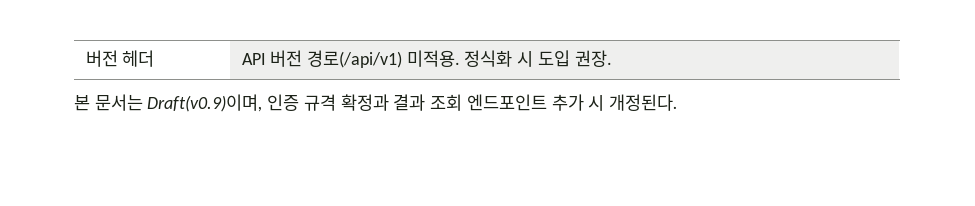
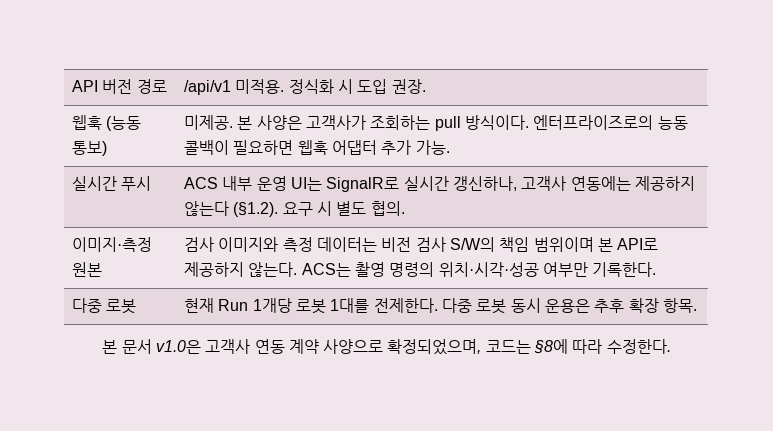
[85,50,155,67] [241,50,403,68] 버전 헤더 | API 버전 경로(/api/v1) -> [72,79,167,94] [184,80,232,95] API 버전 경로 | /api/v1
[74,94,678,112] // 본 문서는 Draft(v0.9)이며, 인증 규격 확정과 결과 조회 엔드포인트 추가 시 개정된다. -> [72,115,142,131] [72,141,108,156] [184,115,688,131] [184,140,450,155] [72,176,152,191] [184,176,695,192] [184,201,405,217] [72,237,153,252] [72,262,103,277] [184,237,659,252] [184,262,657,277] [72,298,137,314] [184,298,697,314] [102,339,671,355] // 웹훅 (능동 통보) | 미제공. 본 사양은 고객사가 조회하는 pull 방식이다. 엔터프라이즈로의 능동 콜백이 필요하면 웹훅 어댑터 추가 가능. // 실시간 푸시 | ACS 내부 운영 UI는 SignalR로 실시간 갱신하나, 고객사 연동에는 제공하지 않는다 (§1.2). 요구 시 별도 협의. // 이미지·측정 원본 | 검사 이미지와 측정 데이터는 비전 검사 S/W의 책임 범위이며 본 API로 제공하지 않는다. ACS는 촬영 명령의 위치·시각·성공 여부만 기록한다. // 다중 로봇 | 현재 Run 1개당 로봇 1대를 전제한다. 다중 로봇 동시 운용은 추후 확장 항목. // 본 문서 v1.0은 고객사 연동 계약 사양으로 확정되었으며, 코드는 §8에 따라 수정한다.

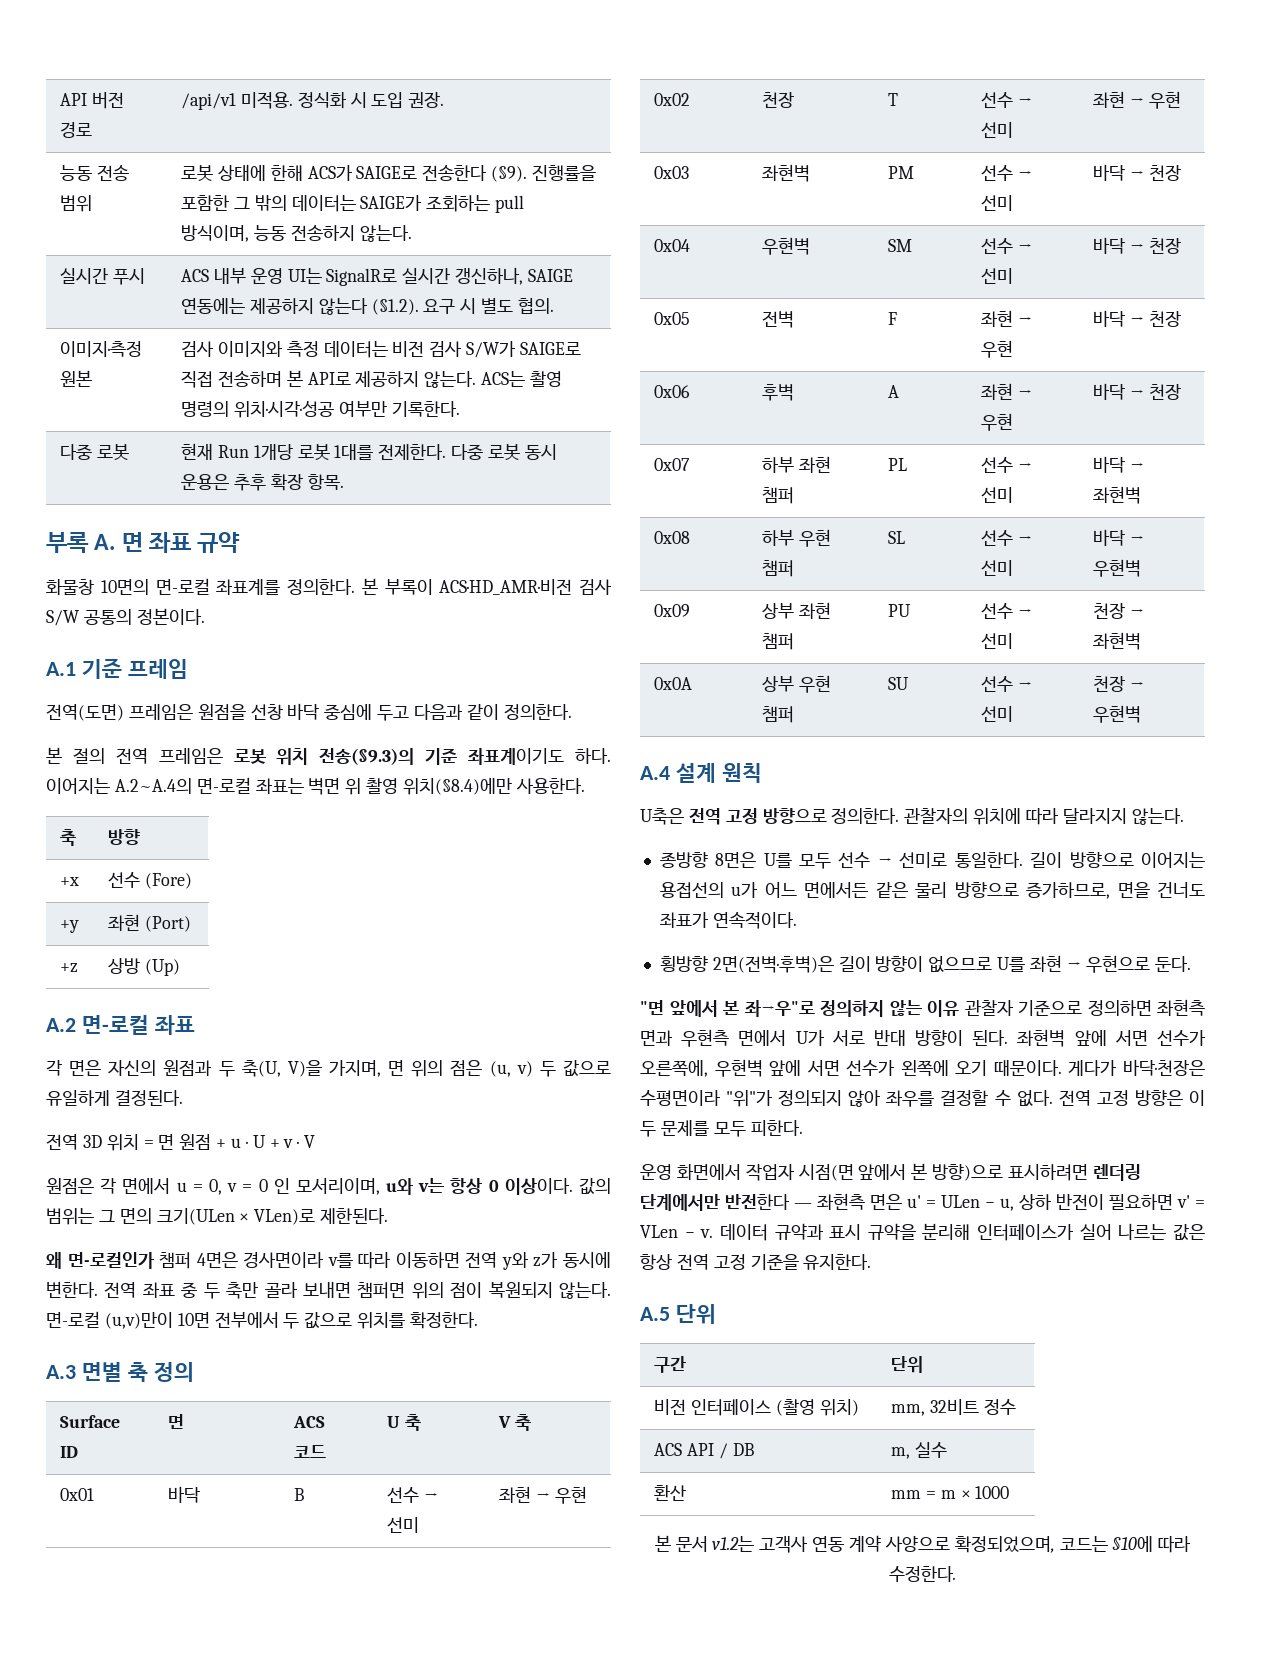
[72,115,142,131] [72,141,108,156] [184,115,688,131] [184,140,450,155] 웹훅 (능동 통보) | 미제공. 본 사양은 고객사가 조회하는 pull 방식이다. 엔터프라이즈로의 능동 콜백이 필요하면 웹훅 어댑터 추가 가능. -> [60,165,129,181] [60,195,93,212] [181,164,597,182] [181,195,525,213] [181,225,412,242] 능동 전송 범위 | 로봇 상태에 한해 ACS가 SAIGE로 전송한다 (§9). 진행률을 포함한 그 밖의 데이터는 SAIGE가 조회하는 pull 방식이며, 능동 전송하지 않는다.
[521,176,567,191] 고객사 -> [528,269,574,282] SAIGE
[449,237,594,252] S/W의 책임 범위이며 -> [466,341,582,358] [181,371,282,388] S/W가 SAIGE로 직접 전송하며
(697, 305) none -> [46,532,241,553] [46,578,612,596] [46,608,205,626] [46,658,188,679] [46,703,572,721] [46,747,612,765] [46,777,585,795] [60,829,77,846] [108,829,141,845] [60,877,80,886] [108,872,192,889] [60,920,80,933] [108,914,191,932] [60,963,79,973] [108,958,180,976] [46,1015,195,1035] [46,1060,612,1077] [46,1090,183,1106] [46,1134,316,1151] [46,1178,611,1195] [46,1208,389,1225] [46,1252,611,1270] [46,1281,612,1299] [46,1311,479,1329] [46,1362,194,1382] [60,1415,121,1428] [60,1446,79,1458] [168,1414,185,1429] [293,1416,326,1428] [294,1445,327,1458] [387,1414,421,1431] [498,1414,531,1431] [60,1488,95,1501] [168,1486,201,1503] [294,1488,305,1501] [387,1487,438,1503] [387,1517,420,1533] [499,1486,587,1504] [654,93,691,106] [762,92,795,108] [888,93,899,106] [981,92,1032,108] [981,122,1014,138] [1093,91,1181,109] [654,166,690,179] [762,164,811,182] [888,166,915,179] [981,165,1032,181] [981,195,1014,211] [1093,164,1181,181] [654,239,691,252] [762,237,811,255] [888,239,913,252] [981,238,1032,254] [981,268,1014,284] [1093,237,1181,254] [654,312,691,325] [762,311,795,328] [888,312,898,325] [981,310,1032,327] [981,340,1014,358] [1093,310,1181,327] [654,385,691,398] [762,384,795,401] [888,385,900,398] [981,383,1032,400] [981,413,1014,431] [1093,383,1181,400] [654,458,691,471] [762,456,831,473] [762,487,795,504] [888,458,908,471] [981,457,1032,473] [981,487,1014,503] [1093,456,1144,473] [1093,486,1142,504] [654,531,691,544] [762,529,831,547] [762,560,795,577] [888,531,906,544] [981,530,1032,546] [981,560,1014,576] [1093,529,1144,546] [1093,559,1142,577] [654,604,691,617] [762,602,831,619] [762,633,795,650] [888,604,912,617] [981,603,1032,619] [981,633,1014,649] [1093,603,1144,619] [1093,632,1142,650] [654,677,693,690] [762,675,831,693] [762,706,795,723] [888,677,910,690] [981,676,1032,692] [981,706,1014,722] [1093,676,1144,692] [1093,705,1142,723] [640,763,762,783] [640,808,1184,825] [659,852,1205,869] [659,882,1205,899] [659,912,797,929] [659,955,1191,973] [640,999,1205,1017] [640,1029,1206,1047] [640,1059,1205,1077] [640,1090,1205,1107] [640,1120,803,1137] [640,1163,1141,1181] [640,1193,1205,1211] [640,1223,1205,1241] [640,1254,872,1270] [640,1304,716,1324] [654,1356,687,1373] [891,1356,924,1373] [654,1399,859,1416] [891,1399,1016,1416] [654,1443,754,1459] [891,1442,947,1459] [654,1484,687,1501] [891,1486,1010,1499] // 부록 A. 면 좌표 규약 // 화물창 10면의 면-로컬 좌표계를 정의한다. 본 부록이 ACS·HD_AMR·비전 검사 S/W 공통의 정본이다. // A.1 기준 프레임 // 전역(도면) 프레임은 원점을 선창 바닥 중심에 두고 다음과 같이 정의한다. // 본 절의 전역 프레임은 로봇 위치 전송(§9.3)의 기준 좌표계이기도 하다. 이어지는 A.2~A.4의 면-로컬 좌표는 벽면 위 촬영 위치(§8.4)에만 사용한다. // 축 | 방향 // +x | 선수 (Fore) // +y | 좌현 (Port) // +z | 상방 (Up) // A.2 면-로컬 좌표 // 각 면은 자신의 원점과 두 축(U, V)을 가지며, 면 위의 점은 (u, v) 두 값으로 유일하게 결정된다. // 전역 3D 위치 = 면 원점 + u · U + v · V // 원점은 각 면에서 u = 0, v = 0 인 모서리이며, u와 v는 항상 0 이상이다. 값의 범위는 그 면의 크기(ULen × VLen)로 제한된다. // 왜 면-로컬인가 챔퍼 4면은 경사면이라 v를 따라 이동하면 전역 y와 z가 동시에 변한다. 전역 좌표 중 두 축만 골라 보내면 챔퍼면 위의 점이 복원되지 않는다. 면-로컬 (u,v)만이 10면 전부에서 두 값으로 위치를 확정한다. // A.3 면별 축 정의 // Surface ID | 면 | ACS 코드 | U 축 | V 축 // 0x01 | 바닥 | B | 선수 → 선미 | 좌현 → 우현 // 0x02 | 천장 | T | 선수 → 선미 | 좌현 → 우현 // 0x03 | 좌현벽 | PM | 선수 → 선미 | 바닥 → 천장 // 0x04 | 우현벽 | SM | 선수 → 선미 | 바닥 → 천장 // 0x05 | 전벽 | F | 좌현 → 우현 | 바닥 → 천장 // 0x06 | 후벽 | A | 좌현 → 우현 | 바닥 → 천장 // 0x07 | 하부 좌현 챔퍼 | PL | 선수 → 선미 | 바닥 → 좌현벽 // 0x08 | 하부 우현 챔퍼 | SL | 선수 → 선미 | 바닥 → 우현벽 // 0x09 | 상부 좌현 챔퍼 | PU | 선수 → 선미 | 천장 → 좌현벽 // 0x0A | 상부 우현 챔퍼 | SU | 선수 → 선미 | 천장 → 우현벽 // A.4 설계 원칙 // U축은 전역 고정 방향으로 정의한다. 관찰자의 위치에 따라 달라지지 않는다. // 종방향 8면은 U를 모두 선수 → 선미로 통일한다. 길이 방향으로 이어지는 용접선의 u가 어느 면에서든 같은 물리 방향으로 증가하므로, 면을 건너도 좌표가 연속적이다. // 횡방향 2면(전벽·후벽)은 길이 방향이 없으므로 U를 좌현 → 우현으로 둔다. // "면 앞에서 본 좌→우"로 정의하지 않는 이유 관찰자 기준으로 정의하면 좌현측 면과 우현측 면에서 U가 서로 반대 방향이 된다. 좌현벽 앞에 서면 선수가 오른쪽에, 우현벽 앞에 서면 선수가 왼쪽에 오기 때문이다. 게다가 바닥·천장은 수평면이라 "위"가 정의되지 않아 좌우를 결정할 수 없다. 전역 고정 방향은 이 두 문제를 모두 피한다. // 운영 화면에서 작업자 시점(면 앞에서 본 방향)으로 표시하려면 렌더링 단계에서만 반전한다 — 좌현측 면은 u' = ULen − u, 상하 반전이 필요하면 v' = VLen − v. 데이터 규약과 표시 규약을 분리해 인터페이스가 실어 나르는 값은 항상 전역 고정 기준을 유지한다. // A.5 단위 // 구간 | 단위 // 비전 인터페이스 (촬영 위치) | mm, 32비트 정수 // ACS API / DB | m, 실수 // 환산 | mm = m × 1000
[155,340,201,354] v1.0은 -> [712,1536,755,1552] v1.2는
[534,339,569,354] §8에 -> [1112,1536,1154,1552] §10에

